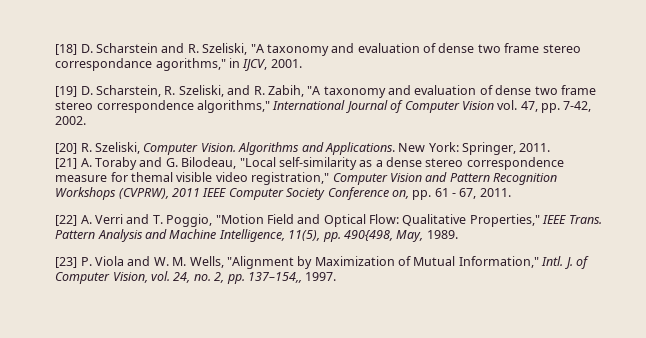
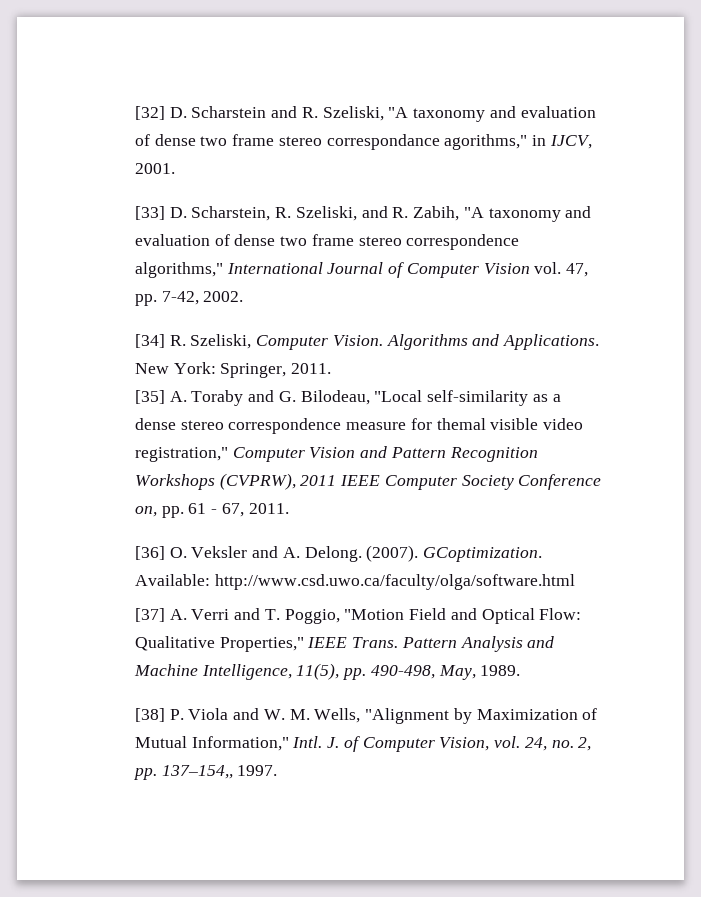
[55,44,78,55] [18] -> [135,106,166,120] [32]
[55,86,78,97] [19] -> [135,206,166,220] [33]
[55,143,78,154] [20] -> [135,334,166,348] [34]
[55,158,78,169] [21] -> [135,390,166,404] [35]
[55,215,78,226] [22] -> [135,545,543,562] [135,574,575,590] [135,608,166,622] [36] O. Veksler and A. Delong. (2007). GCoptimization. Available: http://www.csd.uwo.ca/faculty/olga/software.html // [37]
[343,230,393,241] 490{498, -> [370,665,435,679] 490-498,
[55,257,78,268] [23] -> [135,708,166,722] [38]

